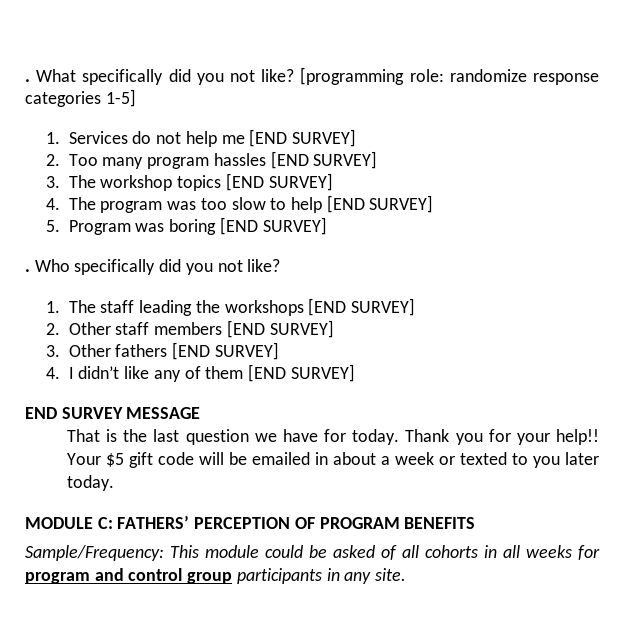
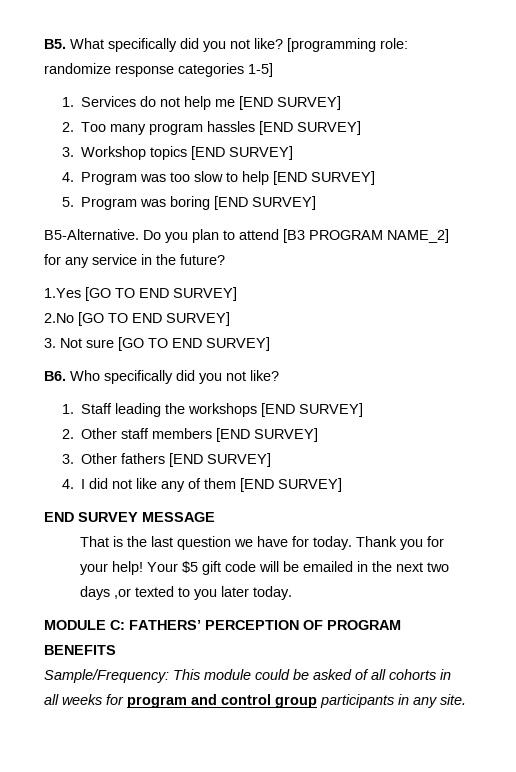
[25,79,30,82] . -> [44,39,66,49] B5.
[68,175,173,191] The workshop -> [81,146,147,160] Workshop
[68,197,163,213] The program -> [81,172,138,185] Program
[25,269,30,272] . -> [44,229,449,243] [44,254,225,268] [44,287,237,301] [44,312,230,326] [44,337,270,351] [44,371,66,381] B5-Alternative. Do you plan to attend [B3 PROGRAM NAME_2] for any service in the future? // 1.Yes [GO TO END SURVEY] // 2.No [GO TO END SURVEY] // 3. Not sure [GO TO END SURVEY] // B6.
[68,300,135,313] The staff -> [81,403,113,414] Staff
[78,366,120,379] didn’t -> [89,478,133,489] did not
[556,429,600,445] help!! -> [111,561,143,575] help!
[332,452,455,465] about a week or -> [371,561,449,572] [79,586,131,600] the next two days ,or

